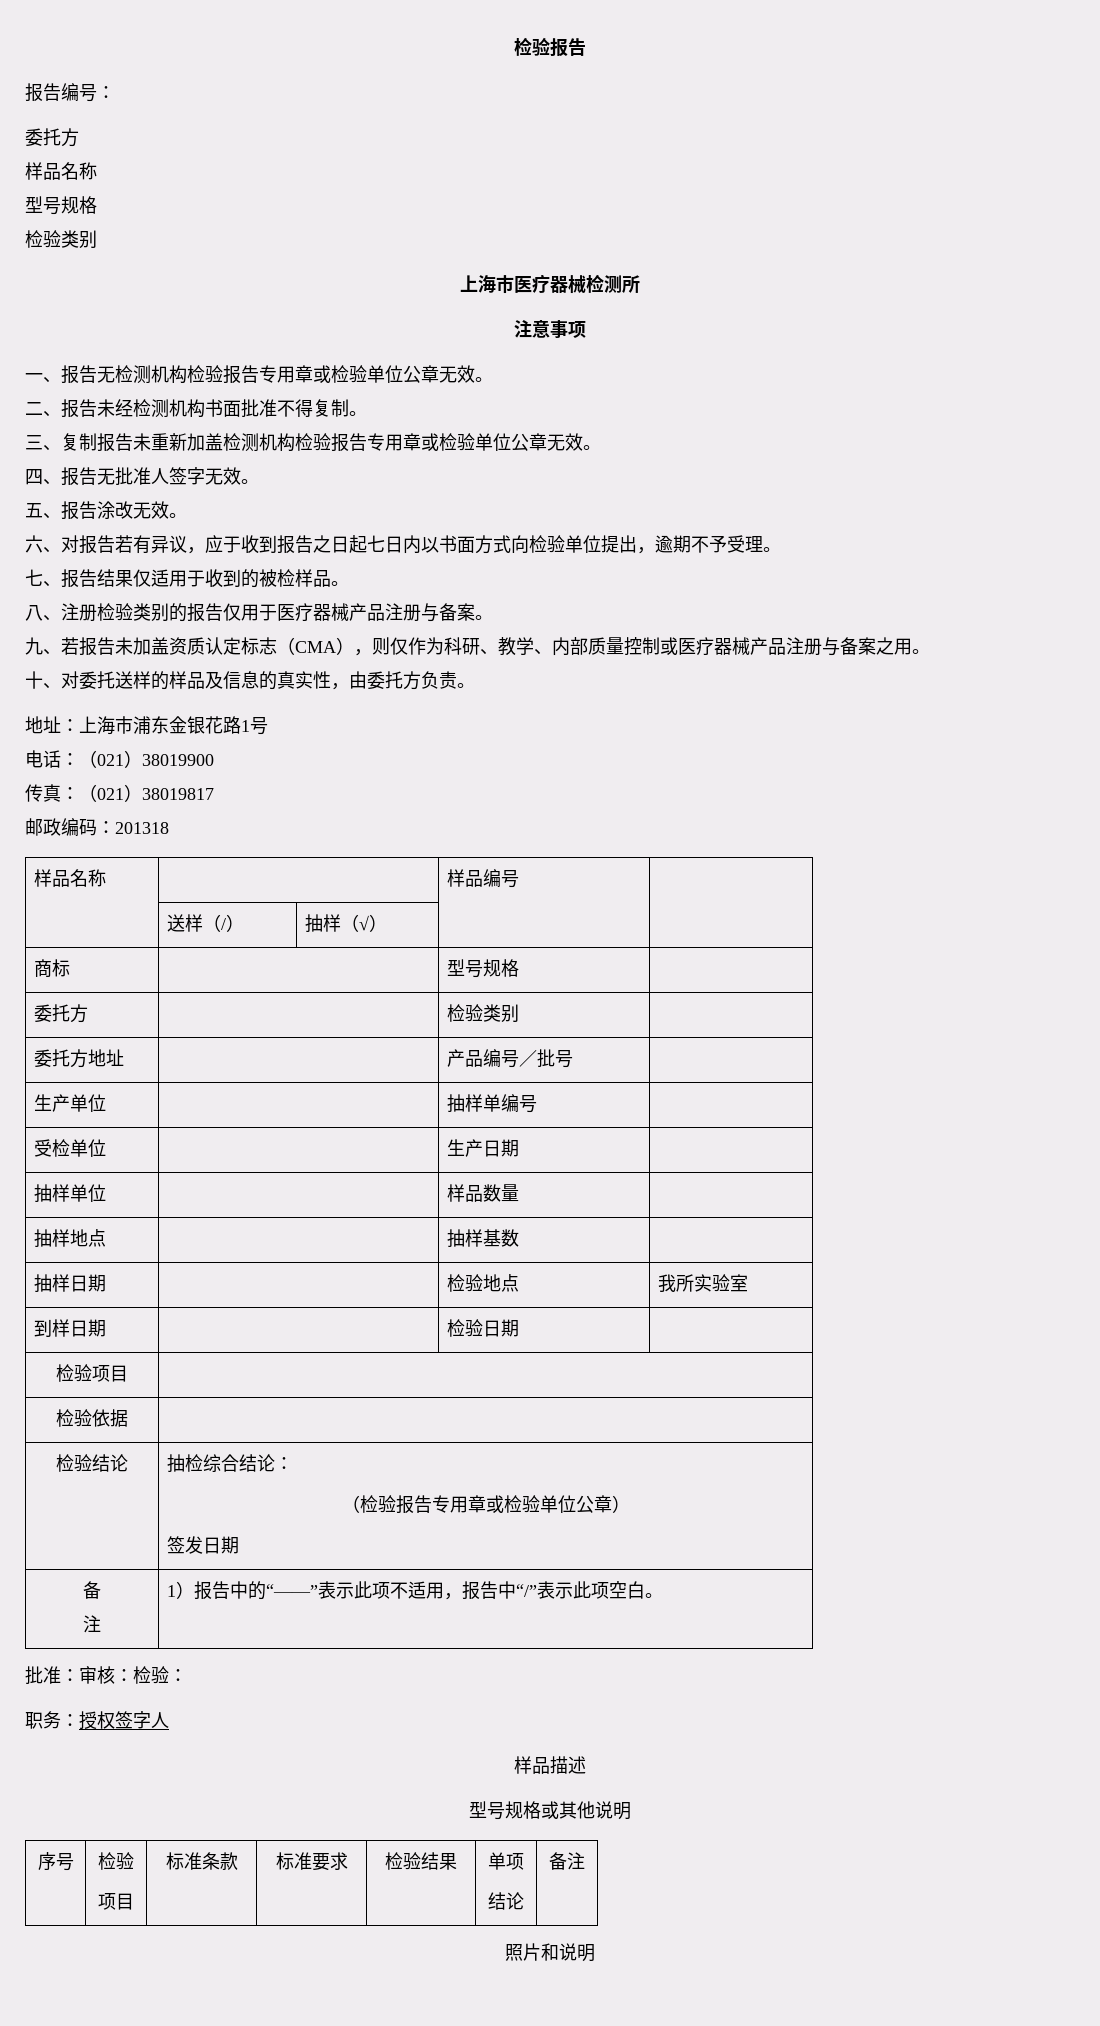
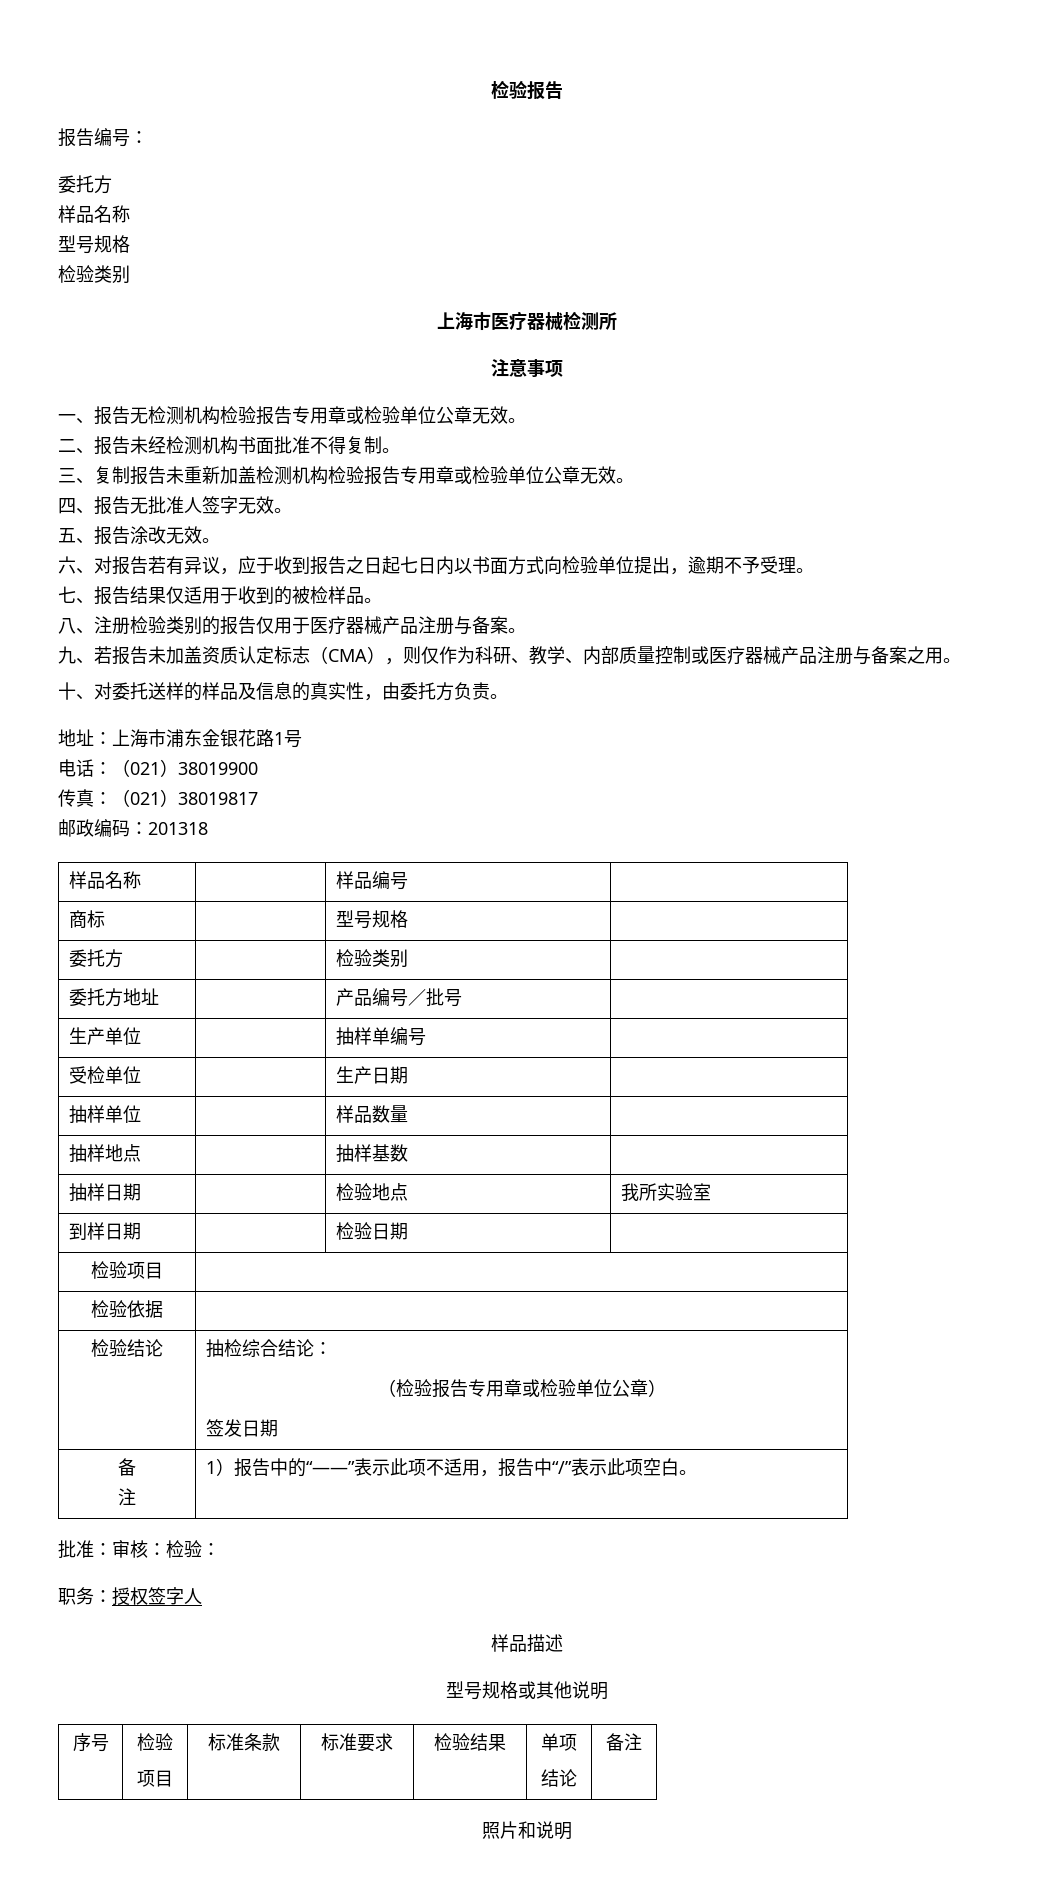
[166,914,244,932] [304,914,387,932] // | 送样（/） | 抽样（√） | | -> (408, 881) none

